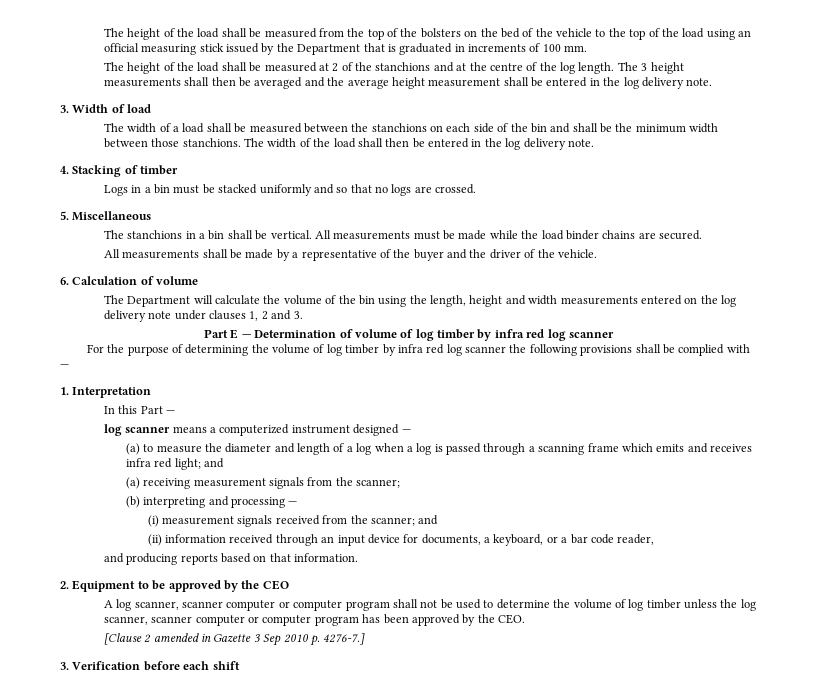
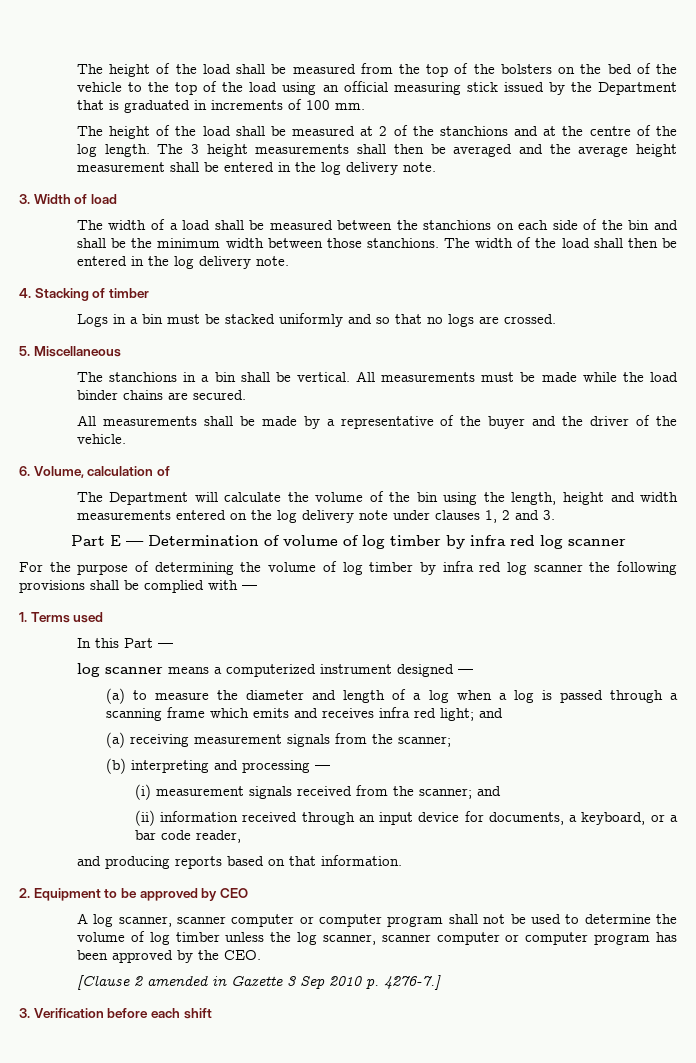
[72,276,199,285] Calculation of volume -> [33,466,170,478] Volume, calculation of
[72,387,152,398] Interpretation -> [30,612,104,623] Terms used
[241,580,260,589] the -> (218, 894) none

